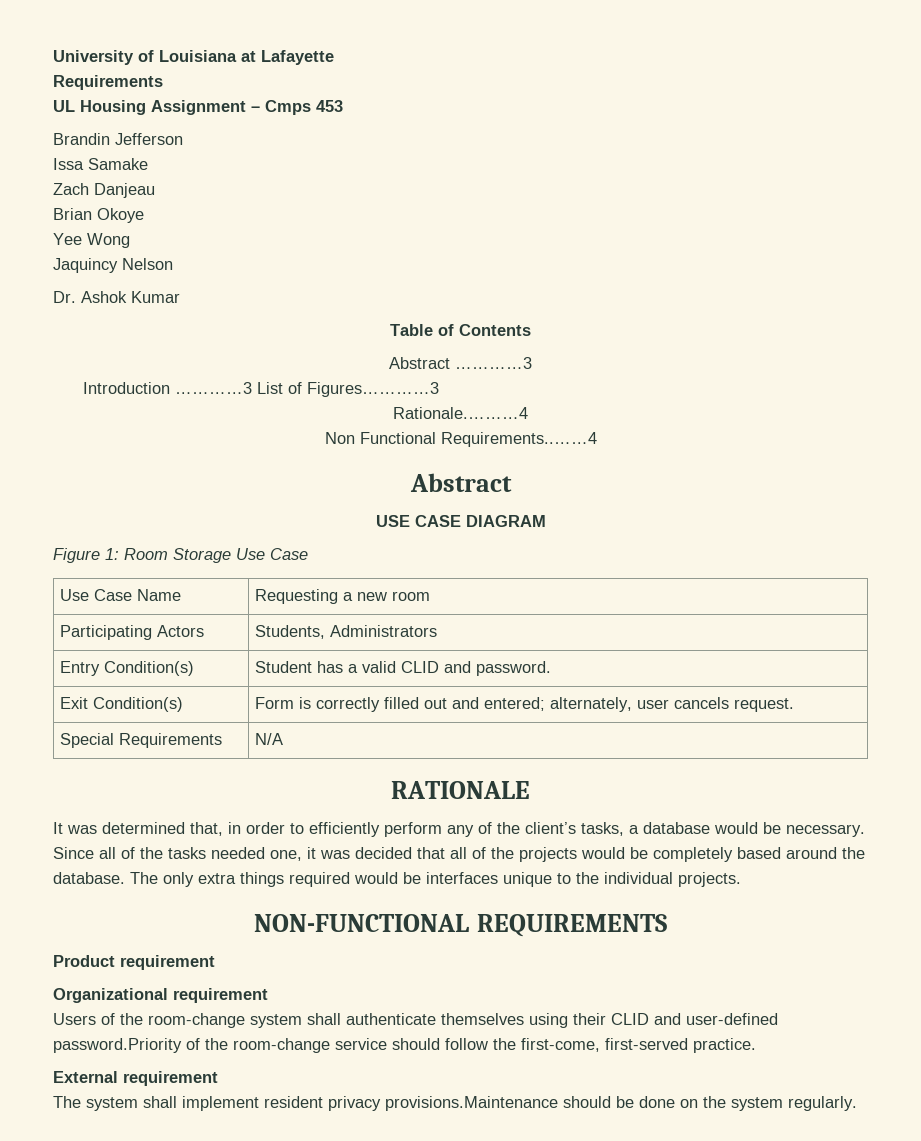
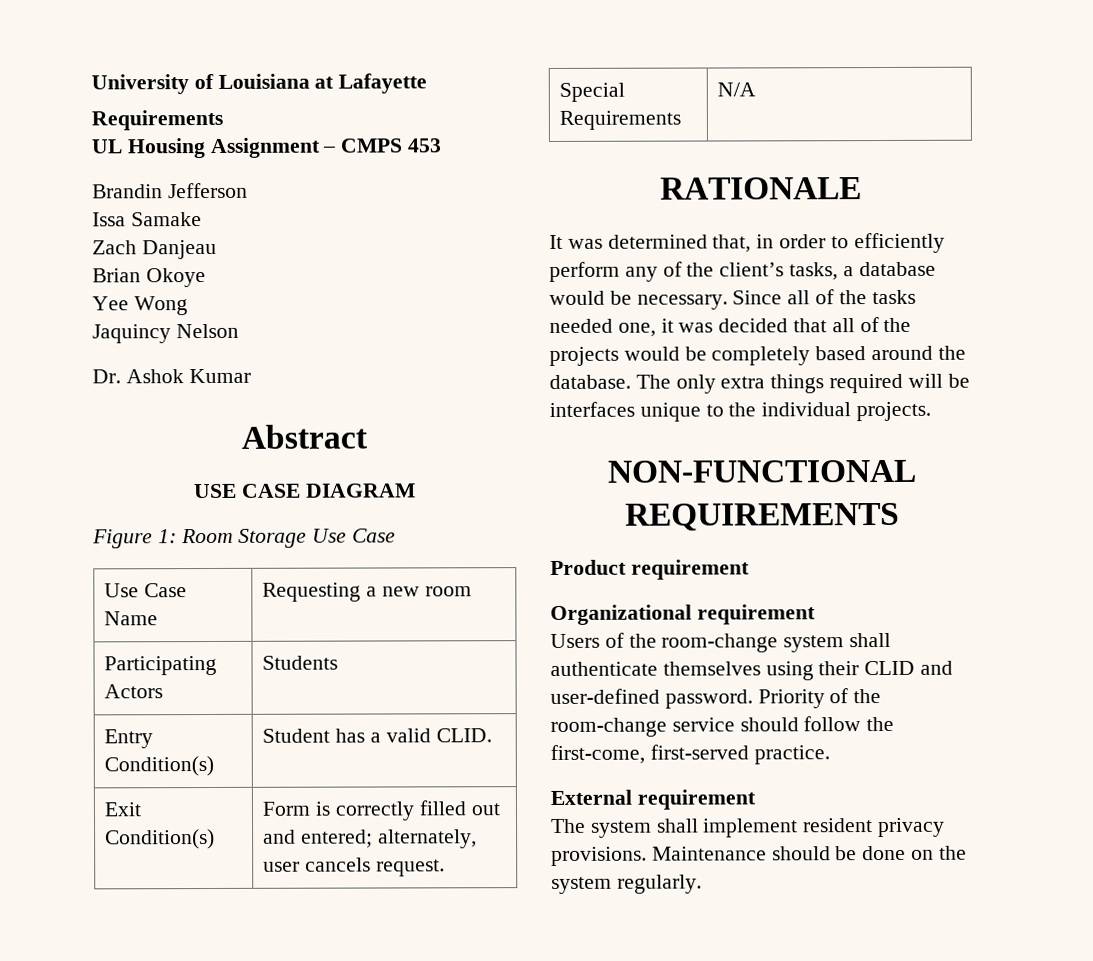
[265,100,311,115] Cmps -> [340,138,404,153] CMPS
[390,324,531,336] [389,357,532,369] [82,382,439,397] [393,407,528,419] [324,432,597,447] // Table of Contents // Abstract …………3 // Introduction …………3 List of Figures…………3 // Rationale.………4 // Non Functional Requirements..……4 -> (251, 376) none
[254,625,437,639] Students, Administrators -> [262,655,339,670] Students
[400,661,551,676] CLID and password. -> [435,728,492,743] CLID.
[354,872,398,884] would -> [907,373,943,388] will
[53,1038,182,1053] password.Priority -> [664,689,825,709] password. Priority
[385,1096,558,1111] provisions.Maintenance -> [551,846,767,866] provisions. Maintenance

